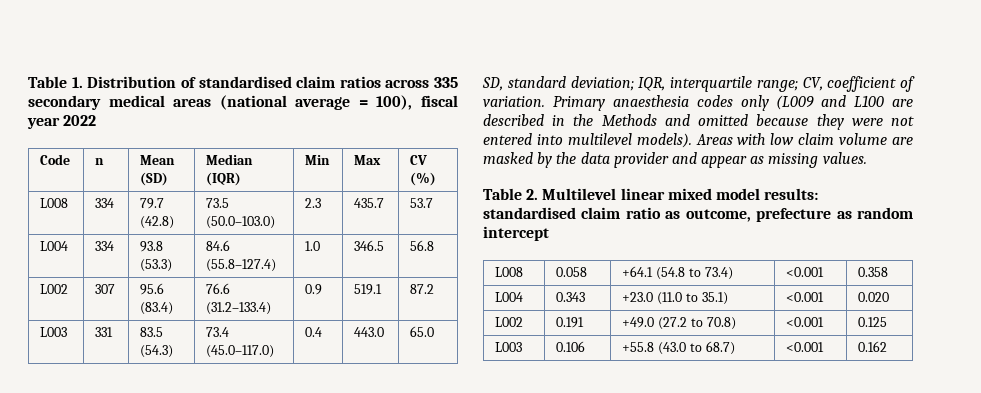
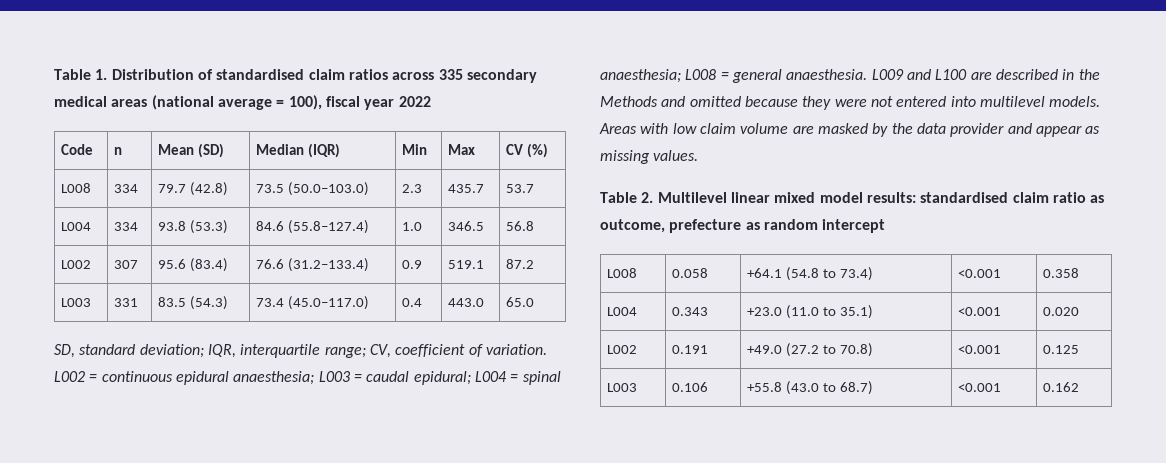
[552,95,815,111] Primary anaesthesia codes only (L009 -> [54,371,561,385] [600,69,904,83] L002 = continuous epidural anaesthesia; L003 = caudal epidural; L004 = spinal anaesthesia; L008 = general anaesthesia. L009
[636,133,692,148] models). -> [1049,96,1101,107] models.

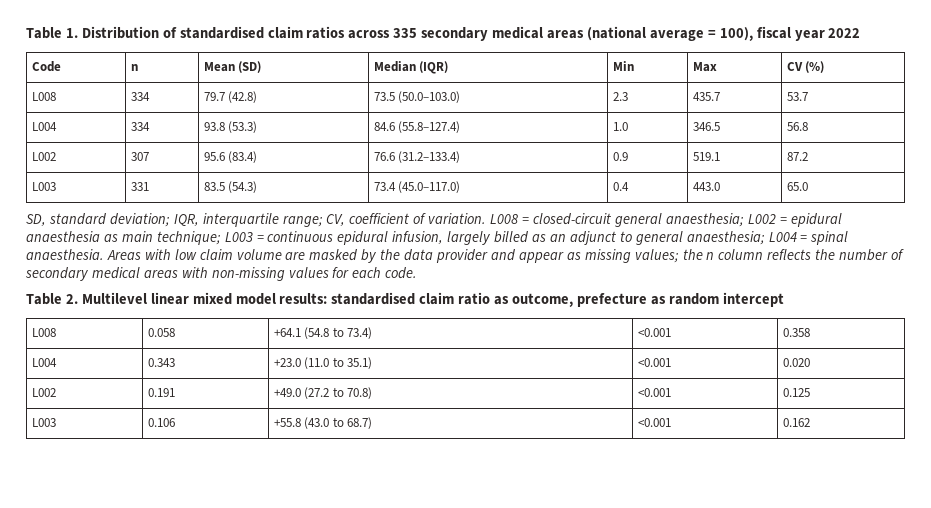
[54,371,561,385] [600,69,1100,83] [600,96,1101,110] L002 = continuous epidural anaesthesia; L003 = caudal epidural; L004 = spinal anaesthesia; L008 = general anaesthesia. L009 and L100 are described in the Methods and omitted because they were not entered into multilevel models. -> [490,213,842,227] [26,231,849,245] [26,249,104,260] L008 = closed-circuit general anaesthesia; L002 = epidural anaesthesia as main technique; L003 = continuous epidural infusion, largely billed as an adjunct to general anaesthesia; L004 = spinal anaesthesia.
[653,150,699,161] values. -> [634,249,905,263] [25,267,418,281] values; the n column reflects the number of secondary medical areas with non-missing values for each code.

